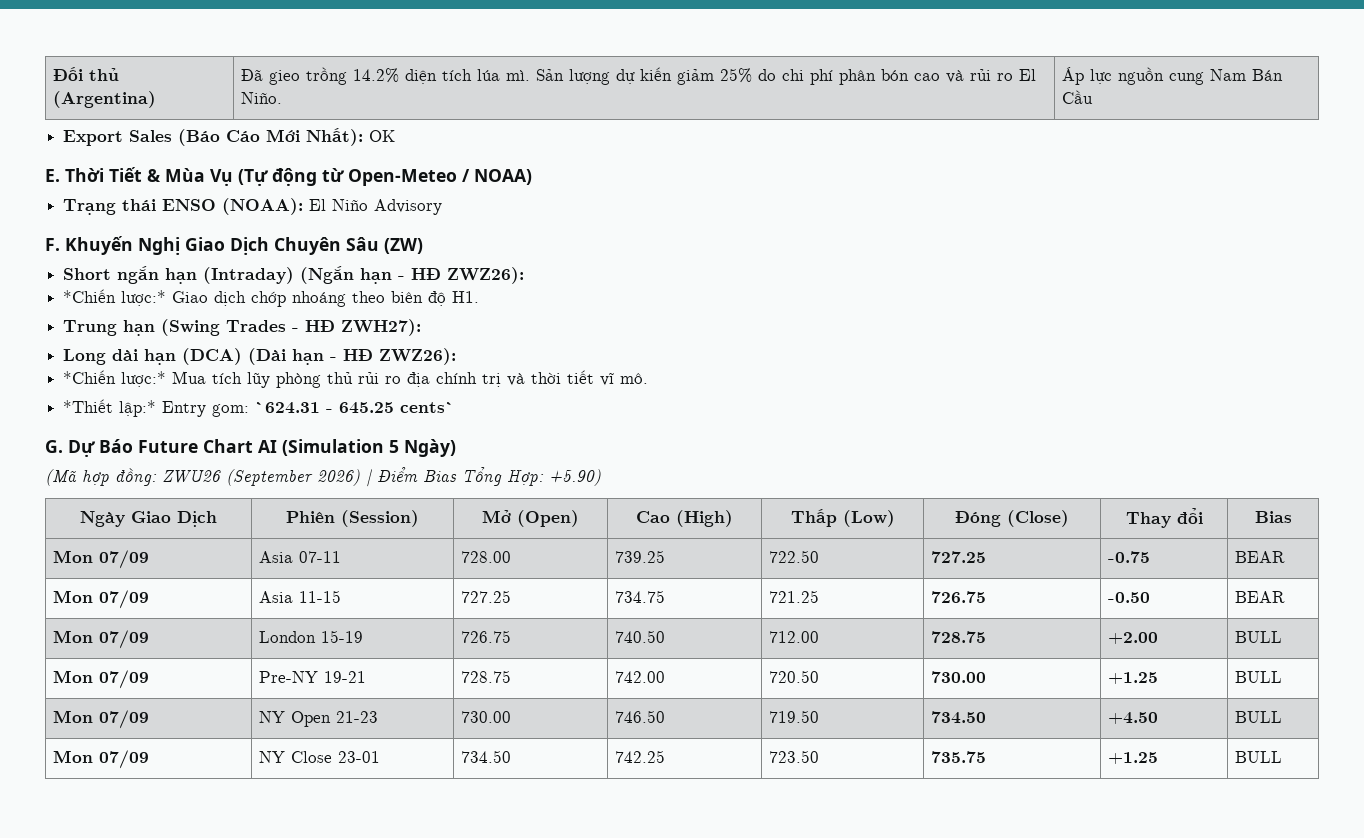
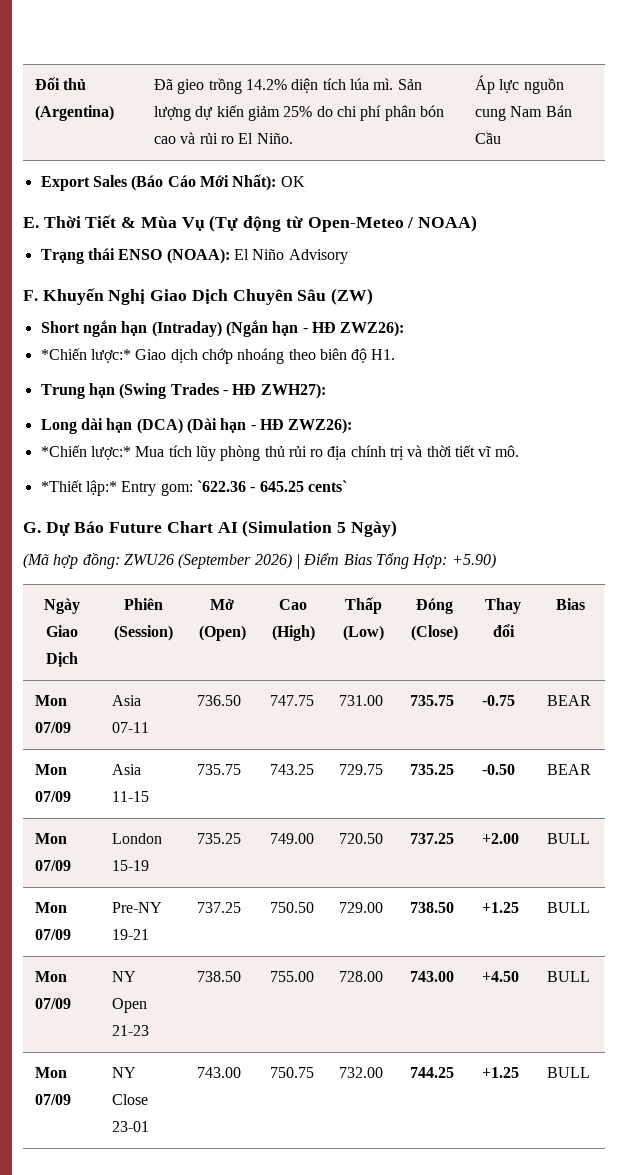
[255,401,321,414] `624.31 -> [196,480,246,492] `622.36
[461,551,512,563] [615,550,666,563] [769,550,820,563] [931,551,987,563] 728.00 | 739.25 | 722.50 | 727.25 -> [196,695,241,706] [269,695,314,706] [338,695,383,706] [409,695,454,706] 736.50 | 747.75 | 731.00 | 735.75
[461,590,512,603] [615,590,666,603] [769,590,820,603] [931,591,987,603] 727.25 | 734.75 | 721.25 | 726.75 -> [196,764,241,775] [269,764,314,775] [338,764,383,775] [409,764,454,775] 735.75 | 743.25 | 729.75 | 735.25
[461,630,512,643] [615,630,666,643] [769,631,820,643] [931,631,987,643] 726.75 | 740.50 | 712.00 | 728.75 -> [196,833,241,844] [269,833,314,844] [338,833,383,844] [409,833,454,844] 735.25 | 749.00 | 720.50 | 737.25
[461,670,512,683] [615,671,666,683] [769,670,820,683] [931,671,987,683] 728.75 | 742.00 | 720.50 | 730.00 -> [196,902,241,913] [269,902,314,913] [338,902,383,913] [409,902,454,913] 737.25 | 750.50 | 729.00 | 738.50
[461,711,512,723] [615,710,666,723] [769,710,820,723] [931,711,987,724] 730.00 | 746.50 | 719.50 | 734.50 -> [196,971,241,982] [269,971,314,982] [338,971,383,982] [409,971,454,982] 738.50 | 755.00 | 728.00 | 743.00
[461,750,512,763] [615,750,666,763] [769,750,820,763] [931,751,987,763] 734.50 | 742.25 | 723.50 | 735.75 -> [196,1067,241,1078] [269,1067,314,1078] [338,1067,383,1078] [409,1067,454,1078] 743.00 | 750.75 | 732.00 | 744.25

